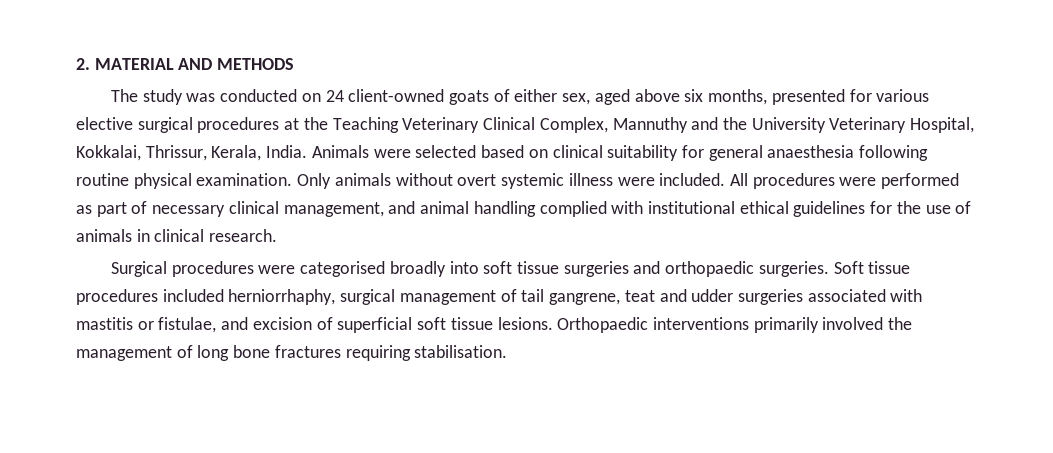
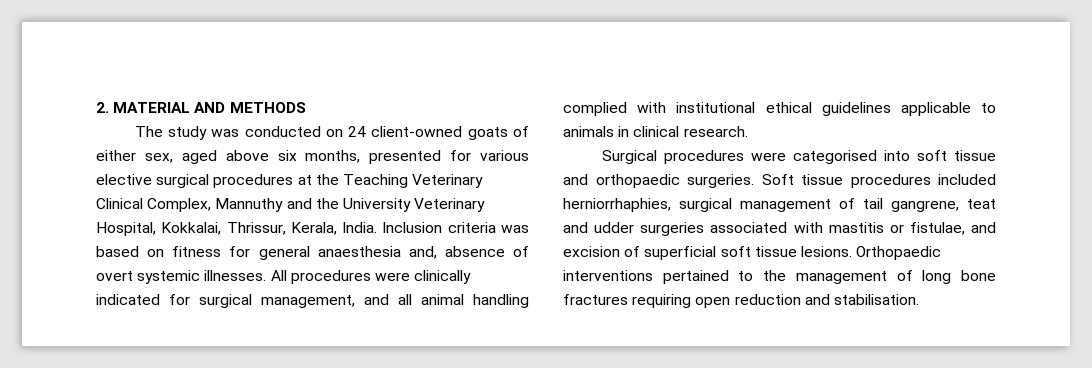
[311,145,929,161] [76,173,960,189] [76,201,279,217] Animals were selected based on clinical suitability for general anaesthesia following routine physical examination. Only animals without overt systemic illness were included. All procedures were performed as part of necessary clinical -> [382,222,529,233] [96,246,529,260] [96,270,472,284] [96,294,252,308] Inclusion criteria was based on fitness for general anaesthesia and, absence of overt systemic illnesses. All procedures were clinically indicated for surgical
(416, 207) none -> [398,294,412,305] all
[870,201,972,214] for the use of -> [900,102,996,116] applicable to
[389,261,446,277] broadly -> (877, 157) none
[563,261,629,277] surgeries -> (996, 155) none
[228,289,336,305] herniorrhaphy, -> [563,198,671,212] herniorrhaphies,
[753,317,884,333] primarily involved -> [662,270,754,284] pertained to
(411, 353) none -> [695,294,830,308] open reduction and

